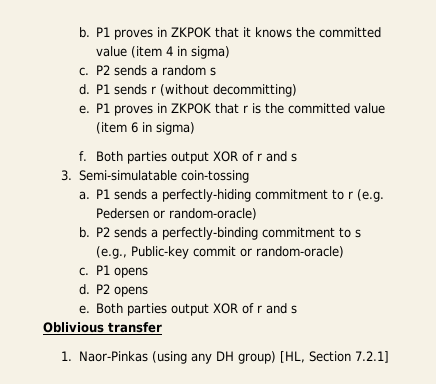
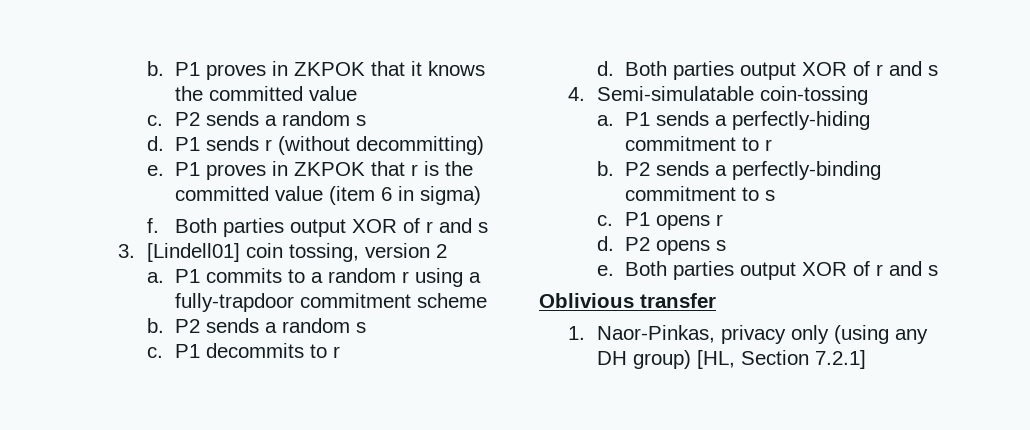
[131,46,231,59] (item 4 in sigma) -> (358, 93) none
(72, 175) none -> [146,243,447,262] [146,268,482,287] [175,293,488,312] [146,318,367,333] [146,343,341,358] [596,61,939,80] [567,87,585,101] [Lindell01] coin tossing, version 2 // a. P1 commits to a random r using a fully-trapdoor commitment scheme // b. P2 sends a random s // c. P1 decommits to r // d. Both parties output XOR of r and s // 4.
[357,189,385,202] [96,208,258,220] (e.g. Pedersen or random-oracle) -> (773, 145) none
[96,246,345,259] (e.g., Public-key commit or random-oracle) -> (776, 195) none
(149, 272) none -> [716,214,724,226] r
(149, 291) none -> [716,240,727,251] s
[78,351,148,362] Naor-Pinkas -> [596,325,829,344] Naor-Pinkas, privacy only

